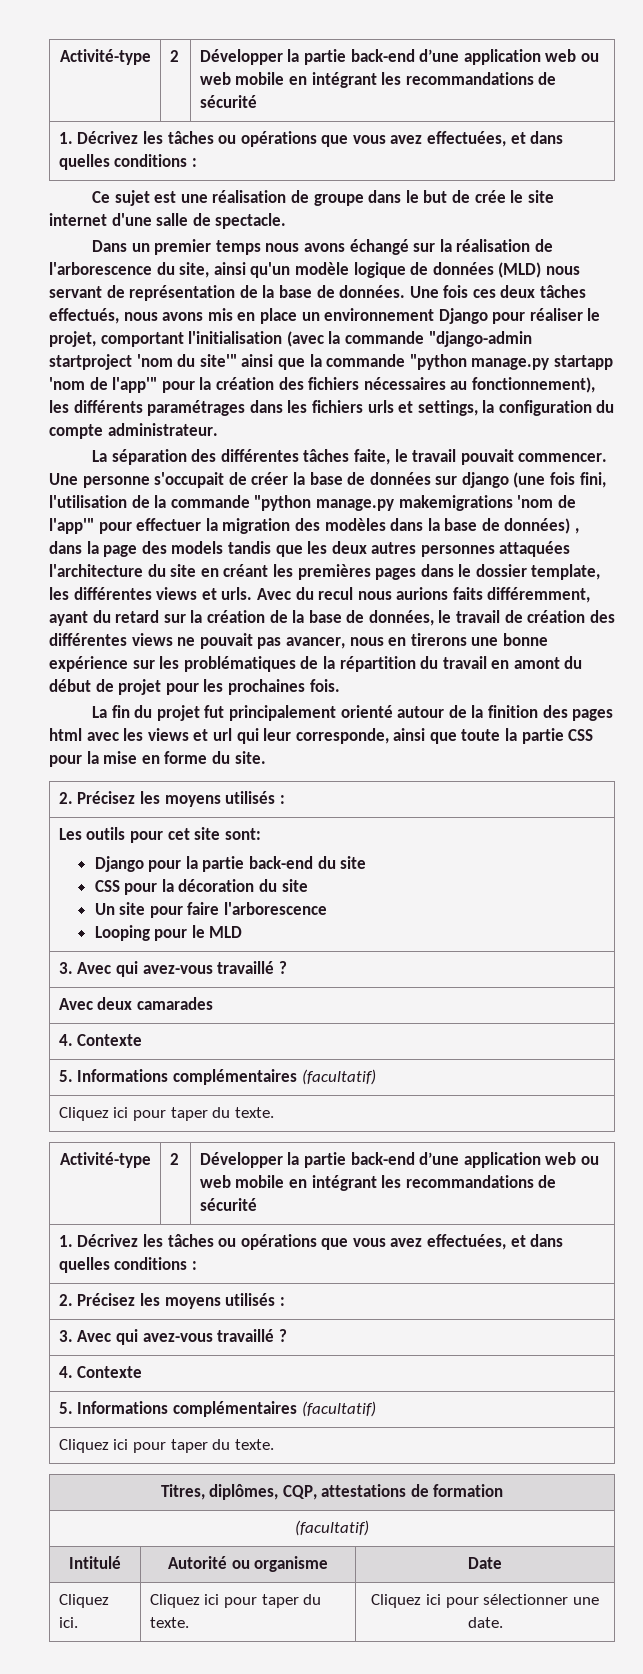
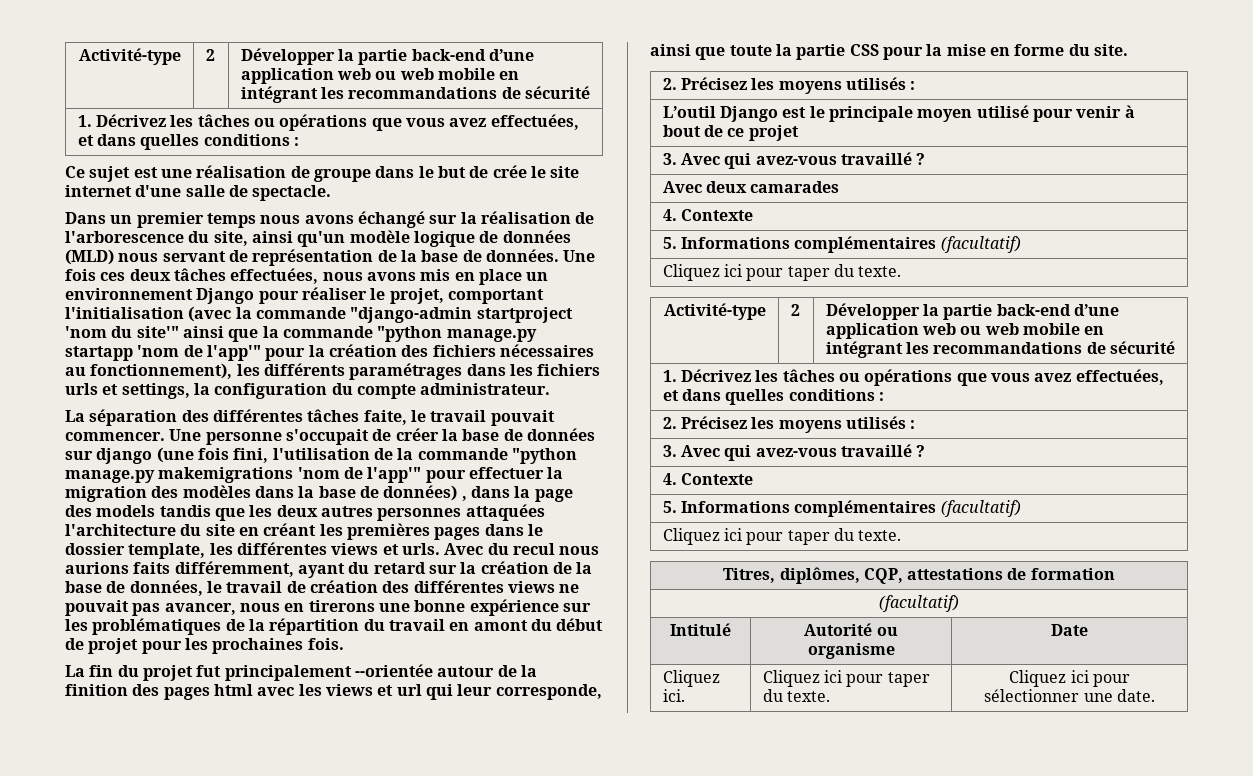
[49,308,119,324] effectués, -> [230,268,319,284] effectuées,
[340,705,393,718] orienté -> [354,664,433,677] --orientée
[58,827,261,843] [94,856,367,872] [94,879,308,895] [94,902,327,918] [94,925,243,941] Les outils pour cet site sont: // Django pour la partie back-end du site // CSS pour la décoration du site // Un site pour faire l'arborescence // Looping pour le MLD -> [662,105,1135,122] [662,125,799,141] L’outil Django est le principale moyen utilisé pour venir à bout de ce projet

